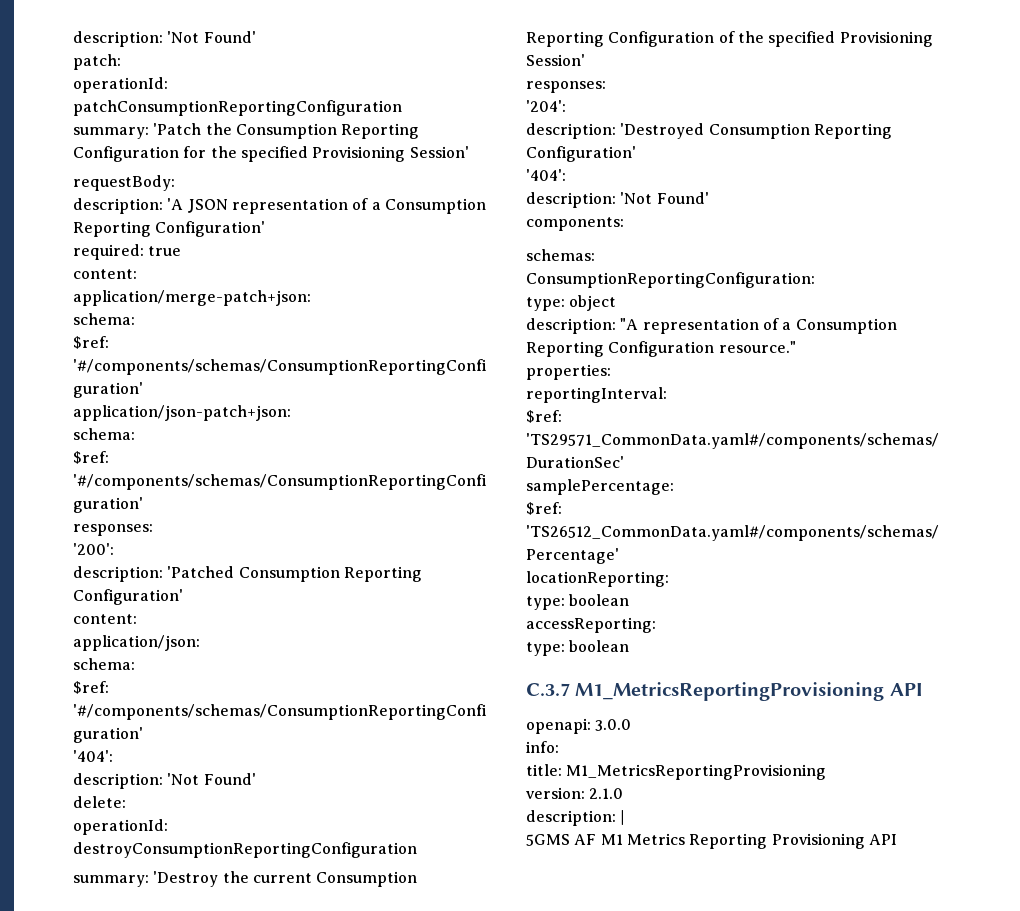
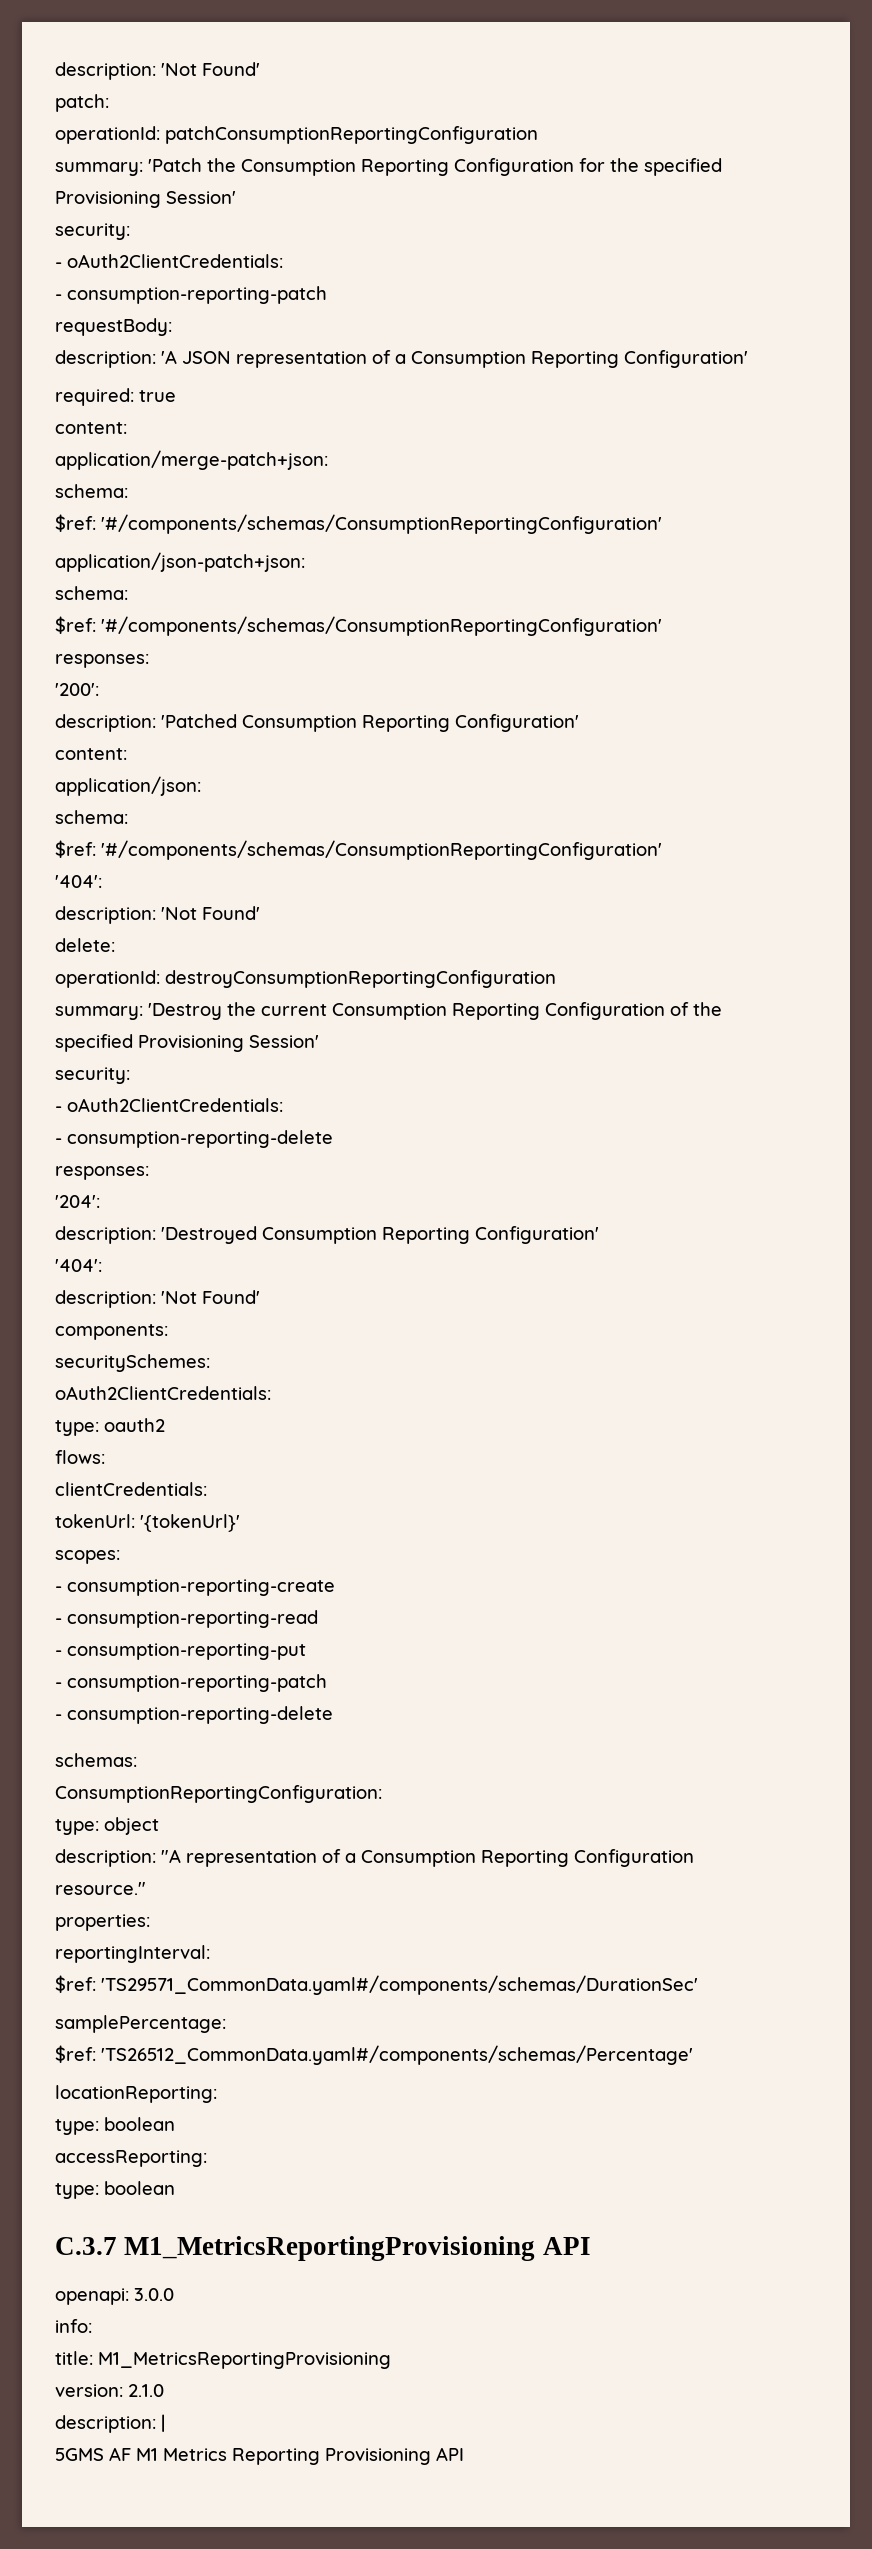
(469, 152) none -> [55,223,130,240] [55,254,283,268] [55,286,327,304] // security: // - oAuth2ClientCredentials: // - consumption-reporting-patch
(585, 60) none -> [55,1067,130,1084] [55,1098,283,1112] [55,1130,333,1148] // security: // - oAuth2ClientCredentials: // - consumption-reporting-delete
(624, 224) none -> [55,1354,210,1372] [55,1386,271,1400] [55,1418,165,1436] [55,1450,105,1464] [55,1482,207,1496] [55,1514,240,1532] [55,1550,120,1564] [55,1579,335,1596] [55,1610,318,1628] [55,1643,306,1660] [55,1674,327,1692] [55,1706,333,1724] // securitySchemes: // oAuth2ClientCredentials: // type: oauth2 // flows: // clientCredentials: // tokenUrl: '{tokenUrl}' // scopes: // - consumption-reporting-create // - consumption-reporting-read // - consumption-reporting-put // - consumption-reporting-patch // - consumption-reporting-delete

